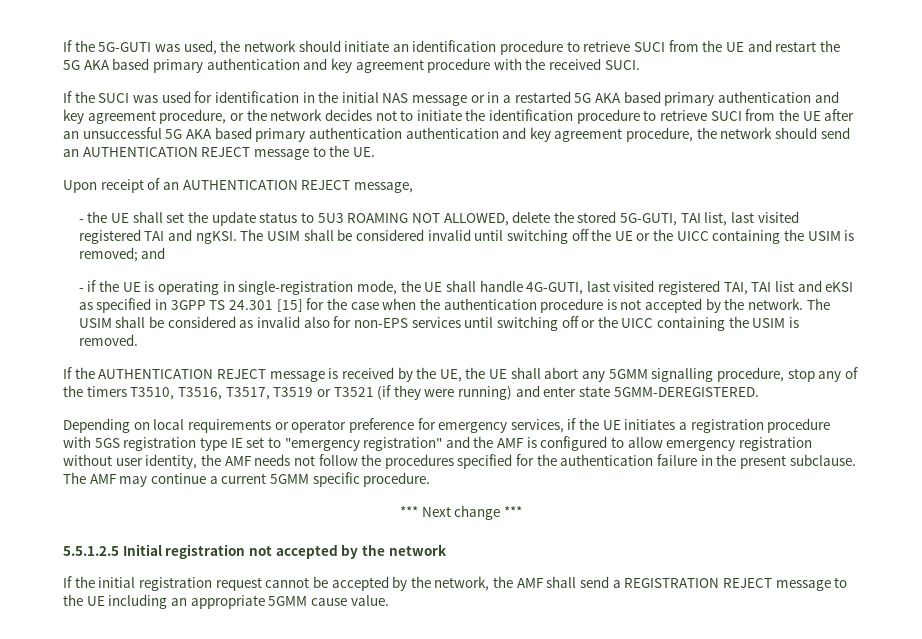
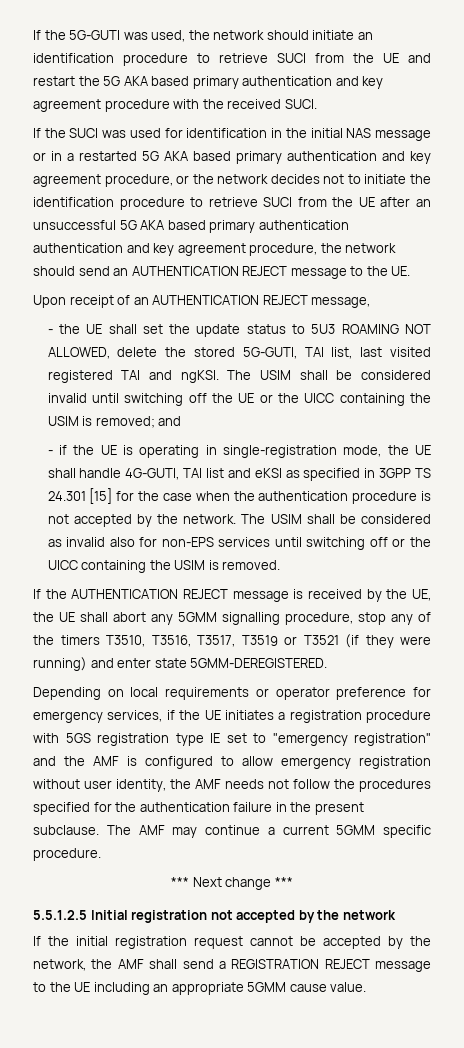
[586,280,748,295] last visited registered TAI, -> (180, 474) none

